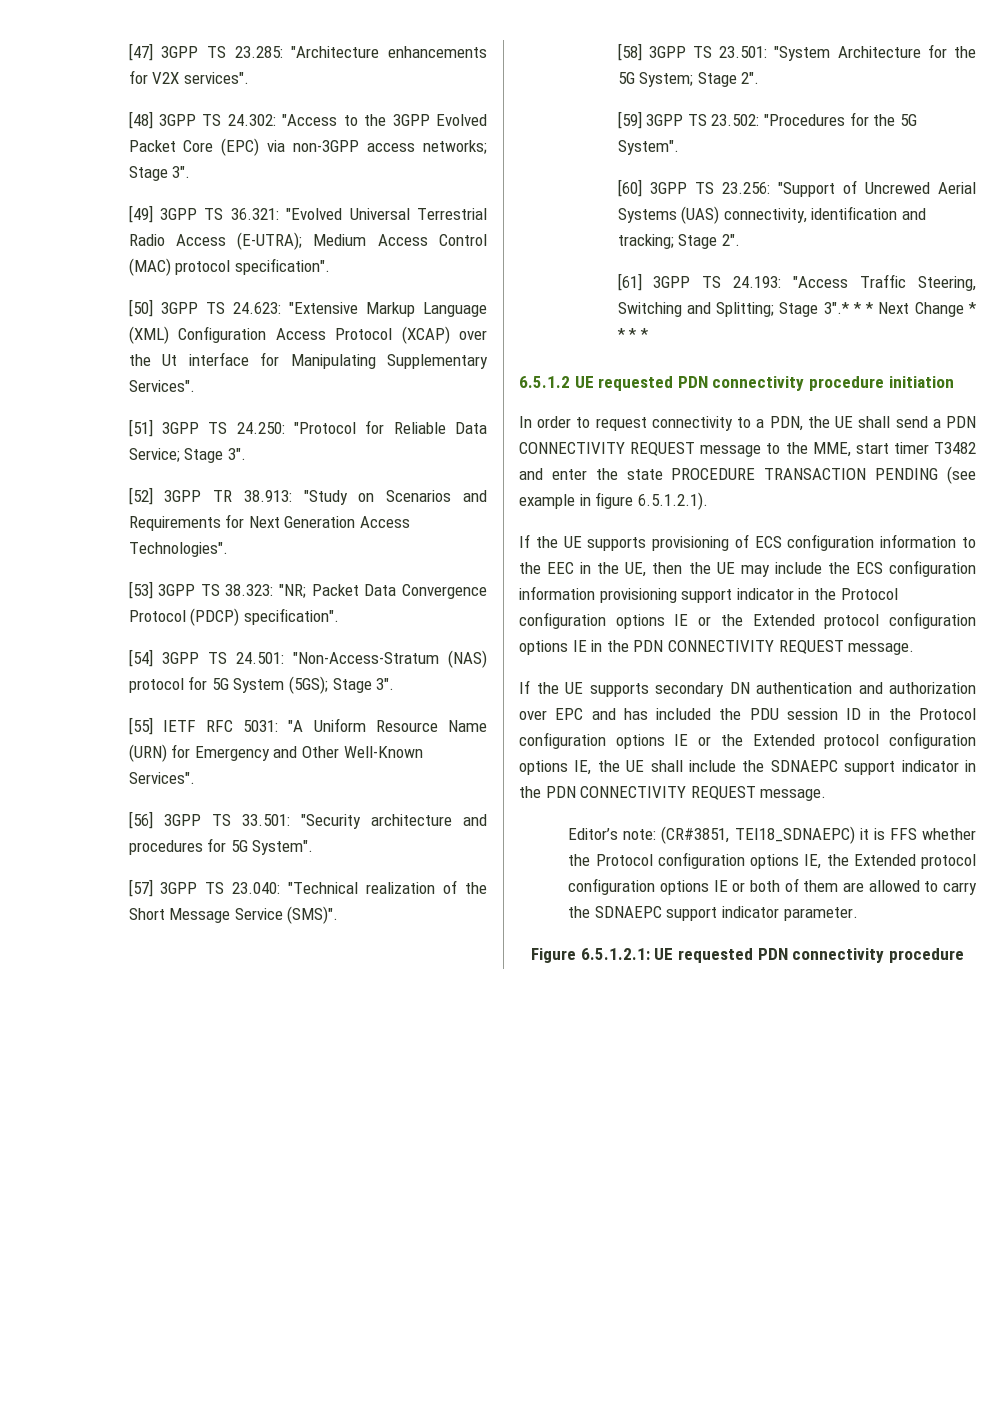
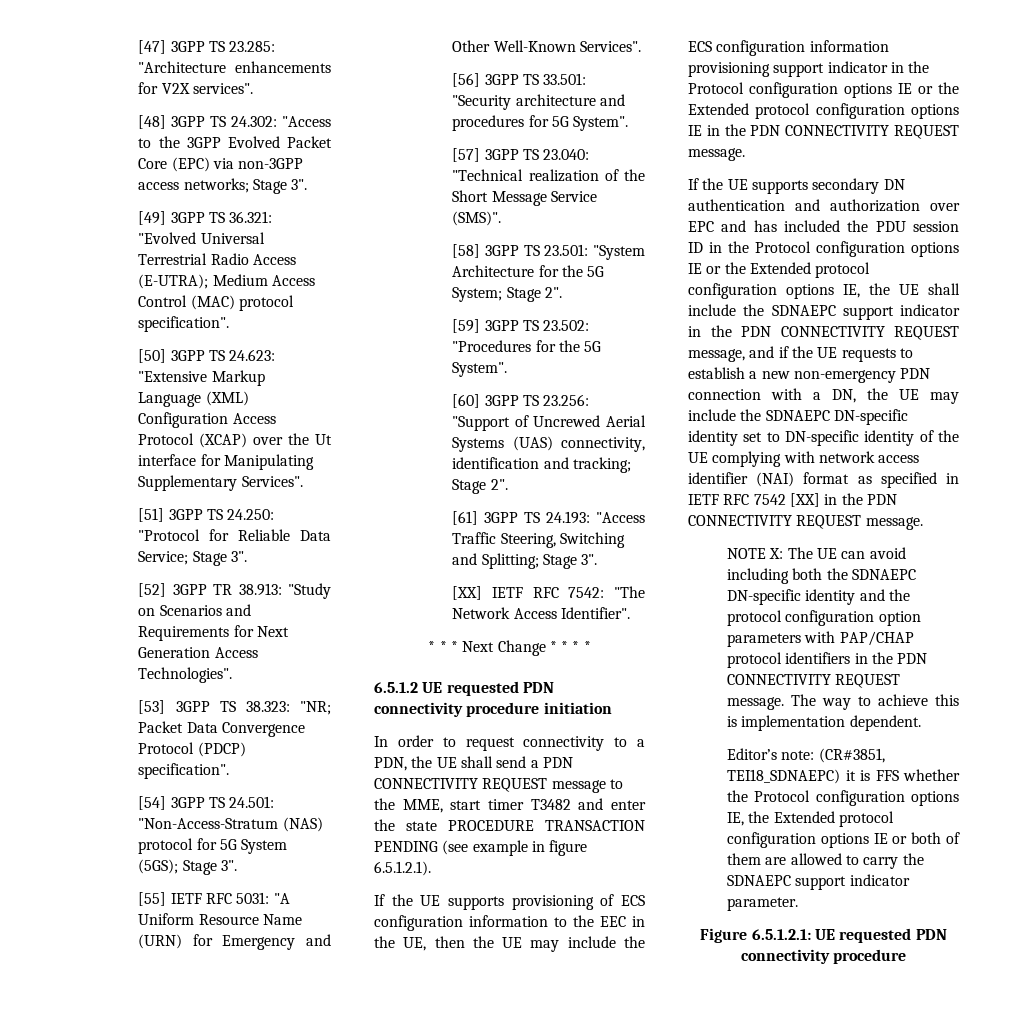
[823,302,849,314] 3".* -> [581,554,598,565] [452,586,645,600] [452,607,630,619] [428,641,436,652] 3". // [XX] IETF RFC 7542: "The Network Access Identifier". // *
[760,789,827,801] message. -> [688,346,913,362] [688,367,931,383] [688,388,959,404] [688,409,908,425] [688,430,959,446] [688,451,920,467] [688,472,959,488] [688,493,897,507] [688,515,923,530] [727,547,906,559] [727,568,917,584] [727,589,911,605] [727,610,921,626] [727,631,914,647] [727,652,928,668] [727,674,901,688] [727,694,959,710] [727,715,921,731] message, and if the UE requests to establish a new non-emergency PDN connection with a DN, the UE may include the SDNAEPC DN-specific identity set to DN-specific identity of the UE complying with network access identifier (NAI) format as specified in IETF RFC 7542 [XX] in the PDN CONNECTIVITY REQUEST message. // NOTE X: The UE can avoid including both the SDNAEPC DN-specific identity and the protocol configuration option parameters with PAP/CHAP protocol identifiers in the PDN CONNECTIVITY REQUEST message. The way to achieve this is implementation dependent.

